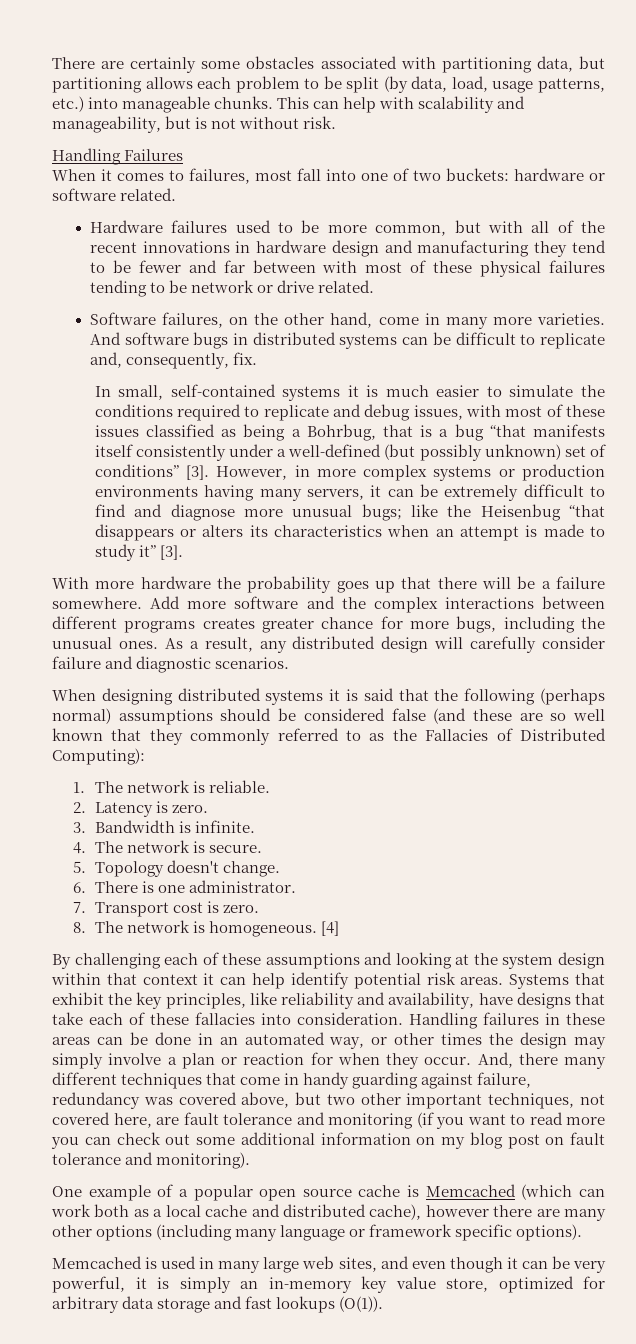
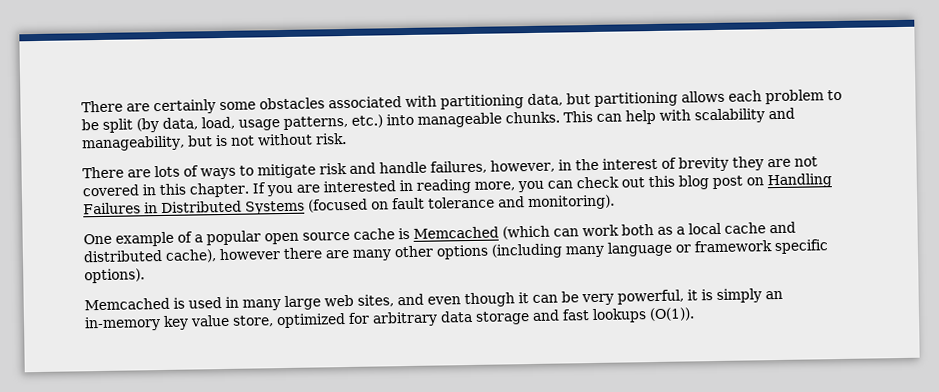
[52,148,184,165] [52,168,605,184] [52,188,177,201] [89,220,605,236] [89,240,606,257] [89,260,606,277] [89,280,375,297] [89,312,605,329] [89,332,605,349] [89,352,258,369] [94,384,606,401] [94,404,605,421] [94,424,605,441] [94,444,606,461] [94,464,605,481] [94,484,605,501] [94,504,605,521] [94,524,605,541] [94,544,183,561] [52,576,605,593] [52,596,605,613] [52,616,605,633] [52,636,605,653] [52,656,290,673] [52,688,605,705] [52,708,605,725] [52,728,606,745] [52,748,145,765] [73,780,271,793] [73,801,208,817] [73,820,255,833] [73,840,263,854] [73,860,280,877] [73,880,297,893] [73,901,260,917] [73,920,340,937] [52,952,606,969] [51,972,605,989] [52,992,605,1009] [52,1012,605,1029] [52,1032,606,1049] [52,1052,606,1069] [52,1072,532,1089] [52,1092,605,1109] [52,1112,605,1129] [51,1132,540,1149] Handling Failures // When it comes to failures, most fall into one of two buckets: hardware or software related. // Hardware failures used to be more common, but with all of the recent innovations in hardware design and manufacturing they tend to be fewer and far between with most of these physical failures tending to be network or drive related. // Software failures, on the other hand, come in many more varieties. And software bugs in distributed systems can be difficult to replicate and, consequently, fix. // In small, self-contained systems it is much easier to simulate the conditions required to replicate and debug issues, with most of these issues classified as being a Bohrbug, that is a bug “that manifests itself consistently under a well-defined (but possibly unknown) set of conditions” [3]. However, in more complex systems or production environments having many servers, it can be extremely difficult to find and diagnose more unusual bugs; like the Heisenbug “that disappears or alters its characteristics when an attempt is made to study it” [3]. // With more hardware the probability goes up that there will be a failure somewhere. Add more software and the complex interactions between different programs creates greater chance for more bugs, including the unusual ones. As a result, any distributed design will carefully consider failure and diagnostic scenarios. // When designing distributed systems it is said that the following (perhaps normal) assumptions should be considered false (and these are so well known that they commonly referred to as the Fallacies of Distributed Computing): // 1. The network is reliable. // 2. Latency is zero. // 3. Bandwidth is infinite. // 4. The network is secure. // 5. Topology doesn't change. // 6. There is one administrator. // 7. Transport cost is zero. // 8. The network is homogeneous. [4] // By challenging each of these assumptions and looking at the system design within that context it can help identify potential risk areas. Systems that exhibit the key principles, like reliability and availability, have designs that take each of these fallacies into consideration. Handling failures in these areas can be done in an automated way, or other times the design may simply involve a plan or reaction for when they occur. And, there many different techniques that come in handy guarding against failure, redundancy was covered above, but two other important techniques, not covered here, are fault tolerance and monitoring (if you want to read more you can check out some additional information on my blog post -> [82,156,818,180] [82,173,832,198] [83,198,368,215] There are lots of ways to mitigate risk and handle failures, however, in the interest of brevity they are not covered in this chapter. If you are interested in reading more, you can check out this blog post on Handling Failures in Distributed Systems (focused

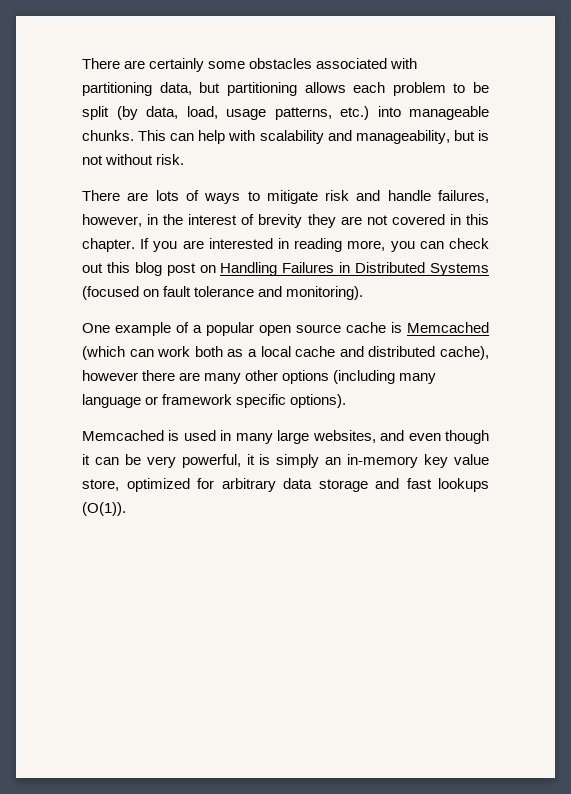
[324,294,394,307] web sites, -> [312,430,376,443] websites,

